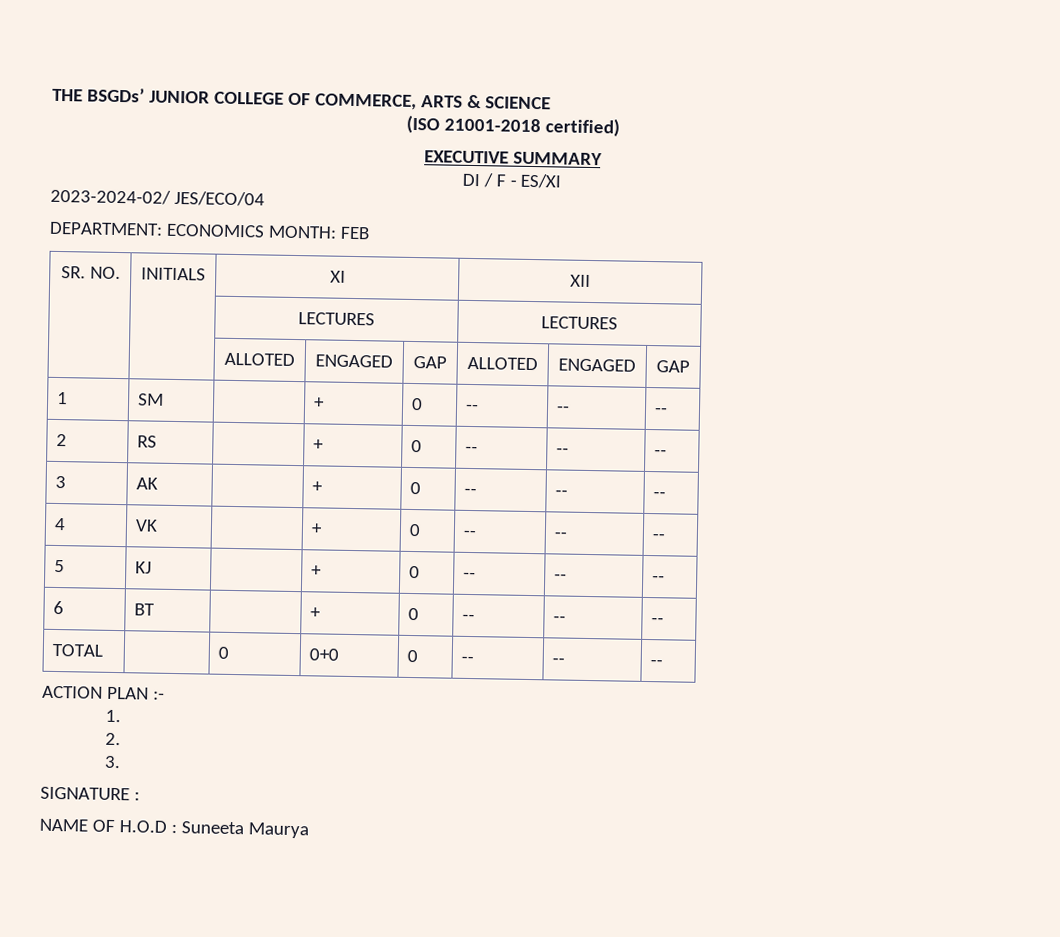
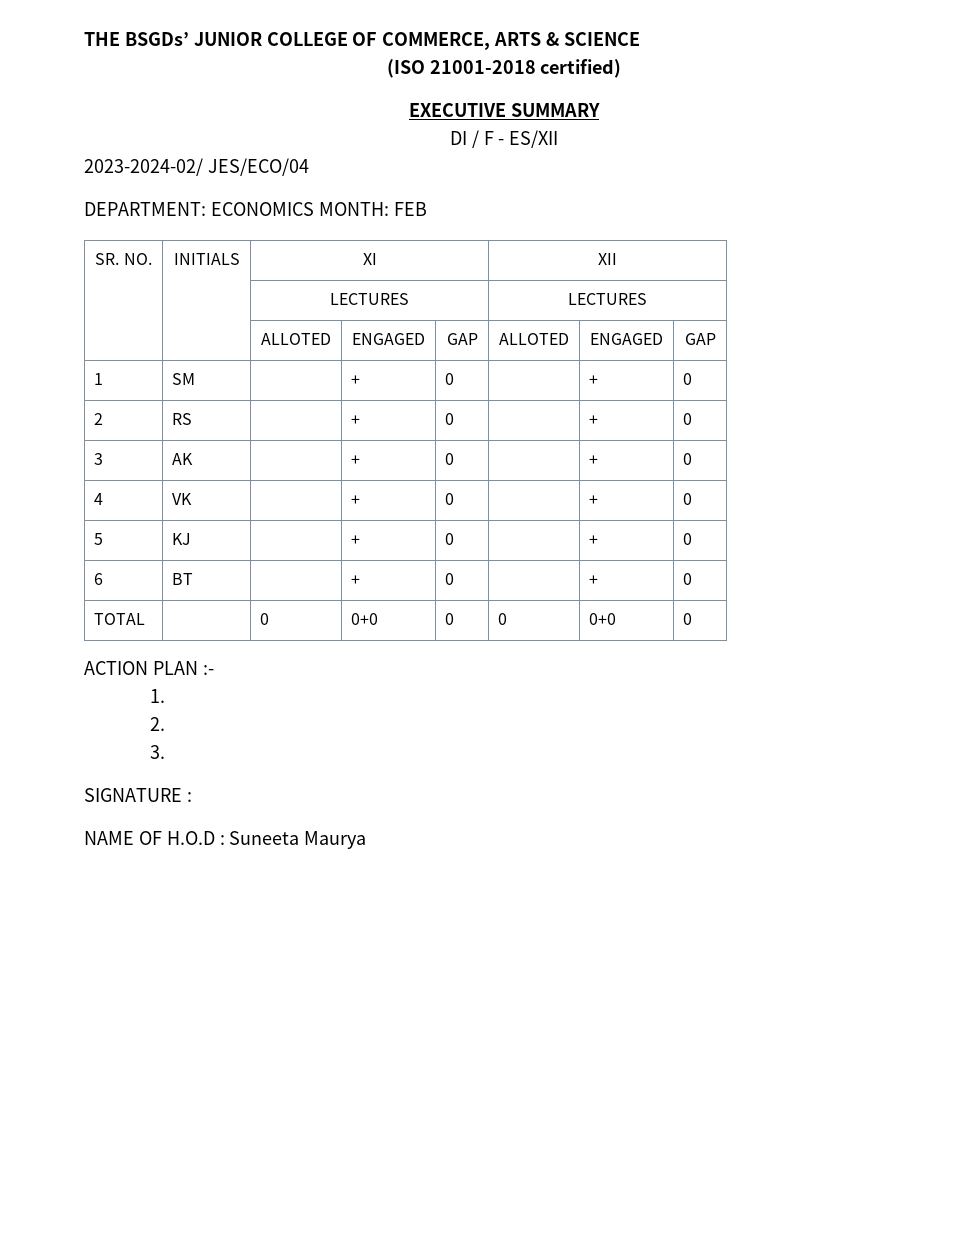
[520,173,562,189] ES/XI -> [509,130,559,148] ES/XII
[464,403,479,412] [555,405,570,413] [653,407,668,415] -- | -- | -- -> [589,375,599,385] [683,373,693,385] | + | 0
[464,445,478,454] [555,447,569,455] [653,449,667,457] -- | -- | -- -> [589,415,599,425] [683,413,693,425] | + | 0
[463,487,477,496] [554,489,568,497] [652,491,666,499] -- | -- | -- -> [589,455,599,465] [683,453,693,465] | + | 0
[462,529,476,538] [553,531,567,539] [651,533,665,541] -- | -- | -- -> [589,495,599,505] [683,493,693,505] | + | 0
[462,571,476,580] [553,573,567,581] [651,575,665,583] -- | -- | -- -> [589,535,599,545] [683,533,693,545] | + | 0
[461,613,475,622] [552,615,566,623] [650,617,664,625] -- | -- | -- -> [589,575,599,585] [683,573,693,585] | + | 0
[460,655,474,664] [551,657,565,665] [649,659,663,667] -- | -- | -- -> [498,613,508,625] [589,613,617,625] [683,613,693,625] 0 | 0+0 | 0

